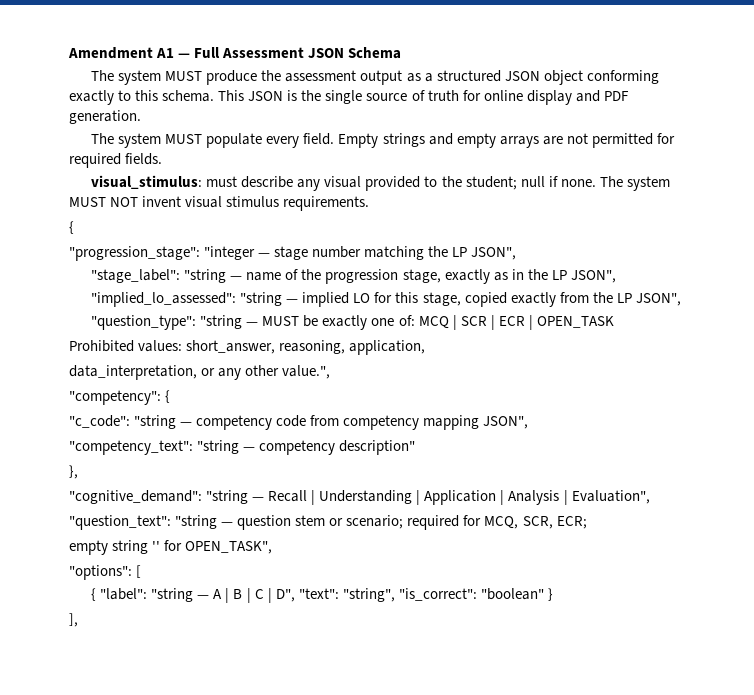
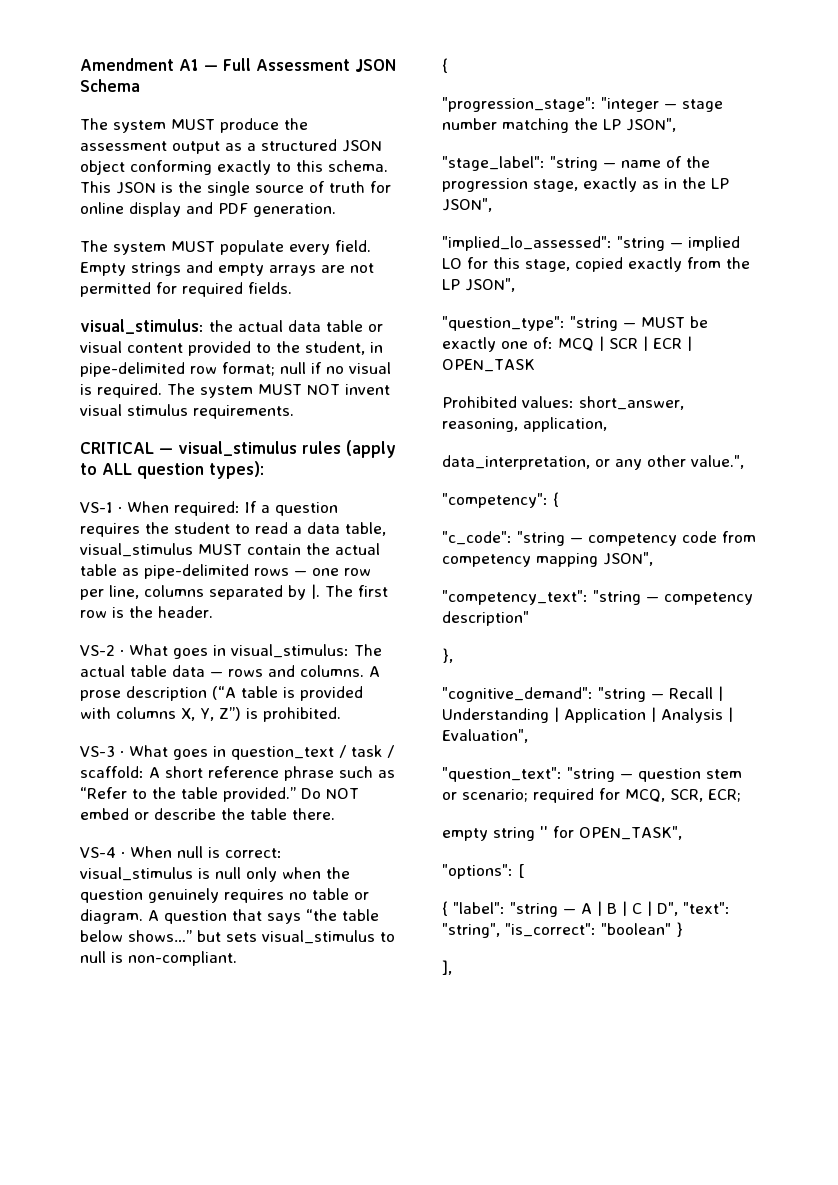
[206,176,596,191] must describe any visual provided to the student; null if none. -> [209,320,383,332] [80,341,383,356] [80,362,391,377] [80,383,162,398] the actual data table or visual content provided to the student, in pipe-delimited row format; null if no visual is required.
(370, 203) none -> [80,440,396,458] [80,461,264,479] [80,501,338,516] [80,522,386,537] [80,543,380,557] [80,564,371,579] [80,584,388,600] [80,606,213,618] [80,644,382,659] [80,665,380,677] [80,686,363,701] [80,707,341,722] [80,745,394,760] [80,766,395,781] [80,787,359,802] [80,808,335,820] [80,846,282,858] [80,867,350,882] [80,888,369,903] [80,909,379,924] [80,930,395,944] [80,951,237,966] // CRITICAL — visual_stimulus rules (apply to ALL question types): // VS-1 · When required: If a question requires the student to read a data table, visual_stimulus MUST contain the actual table as pipe-delimited rows — one row per line, columns separated by |. The first row is the header. // VS-2 · What goes in visual_stimulus: The actual table data — rows and columns. A prose description (“A table is provided with columns X, Y, Z”) is prohibited. // VS-3 · What goes in question_text / task / scaffold: A short reference phrase such as “Refer to the table provided.” Do NOT embed or describe the table there. // VS-4 · When null is correct: visual_stimulus is null only when the question genuinely requires no table or diagram. A question that says “the table below shows…” but sets visual_stimulus to null is non-compliant.

